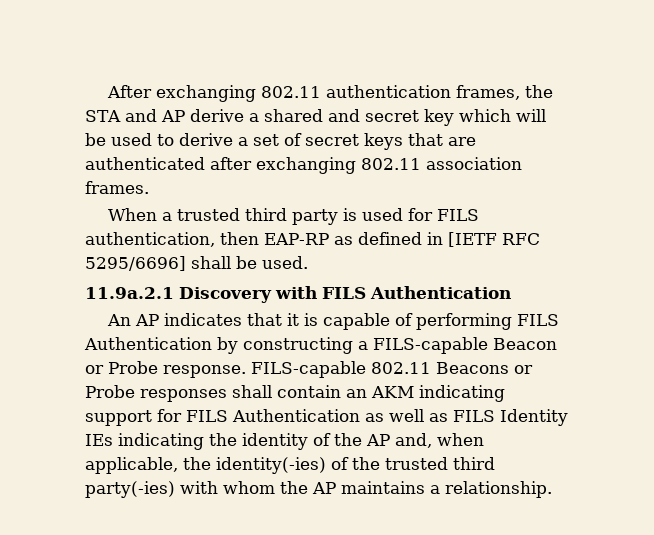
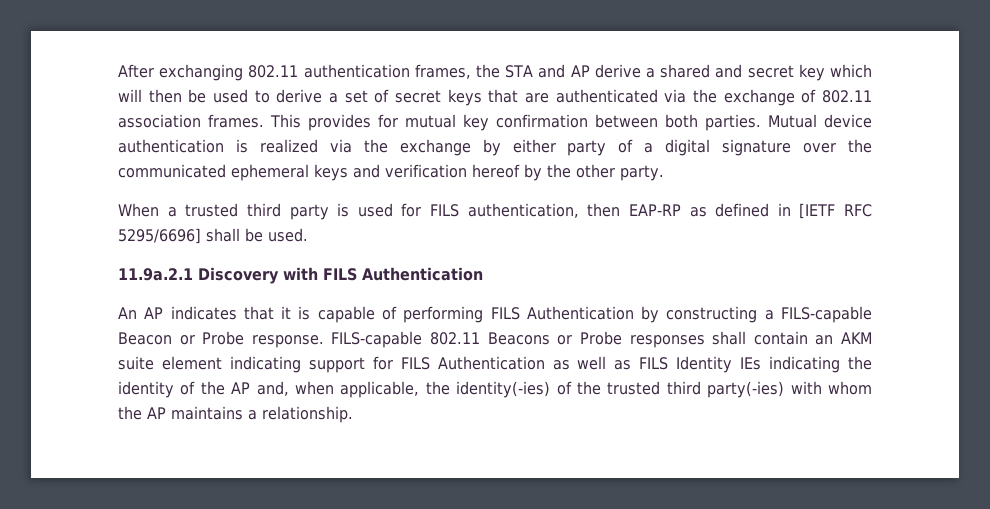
(546, 115) none -> [148,89,182,103] then
[210,157,356,174] after exchanging -> [664,89,817,106] via the exchange of
(149, 187) none -> [270,114,872,131] [118,139,873,156] [118,164,664,181] This provides for mutual key confirmation between both parties. Mutual device authentication is realized via the exchange by either party of a digital signature over the communicated ephemeral keys and verification hereof by the other party.
(414, 392) none -> [118,356,222,370] suite element

